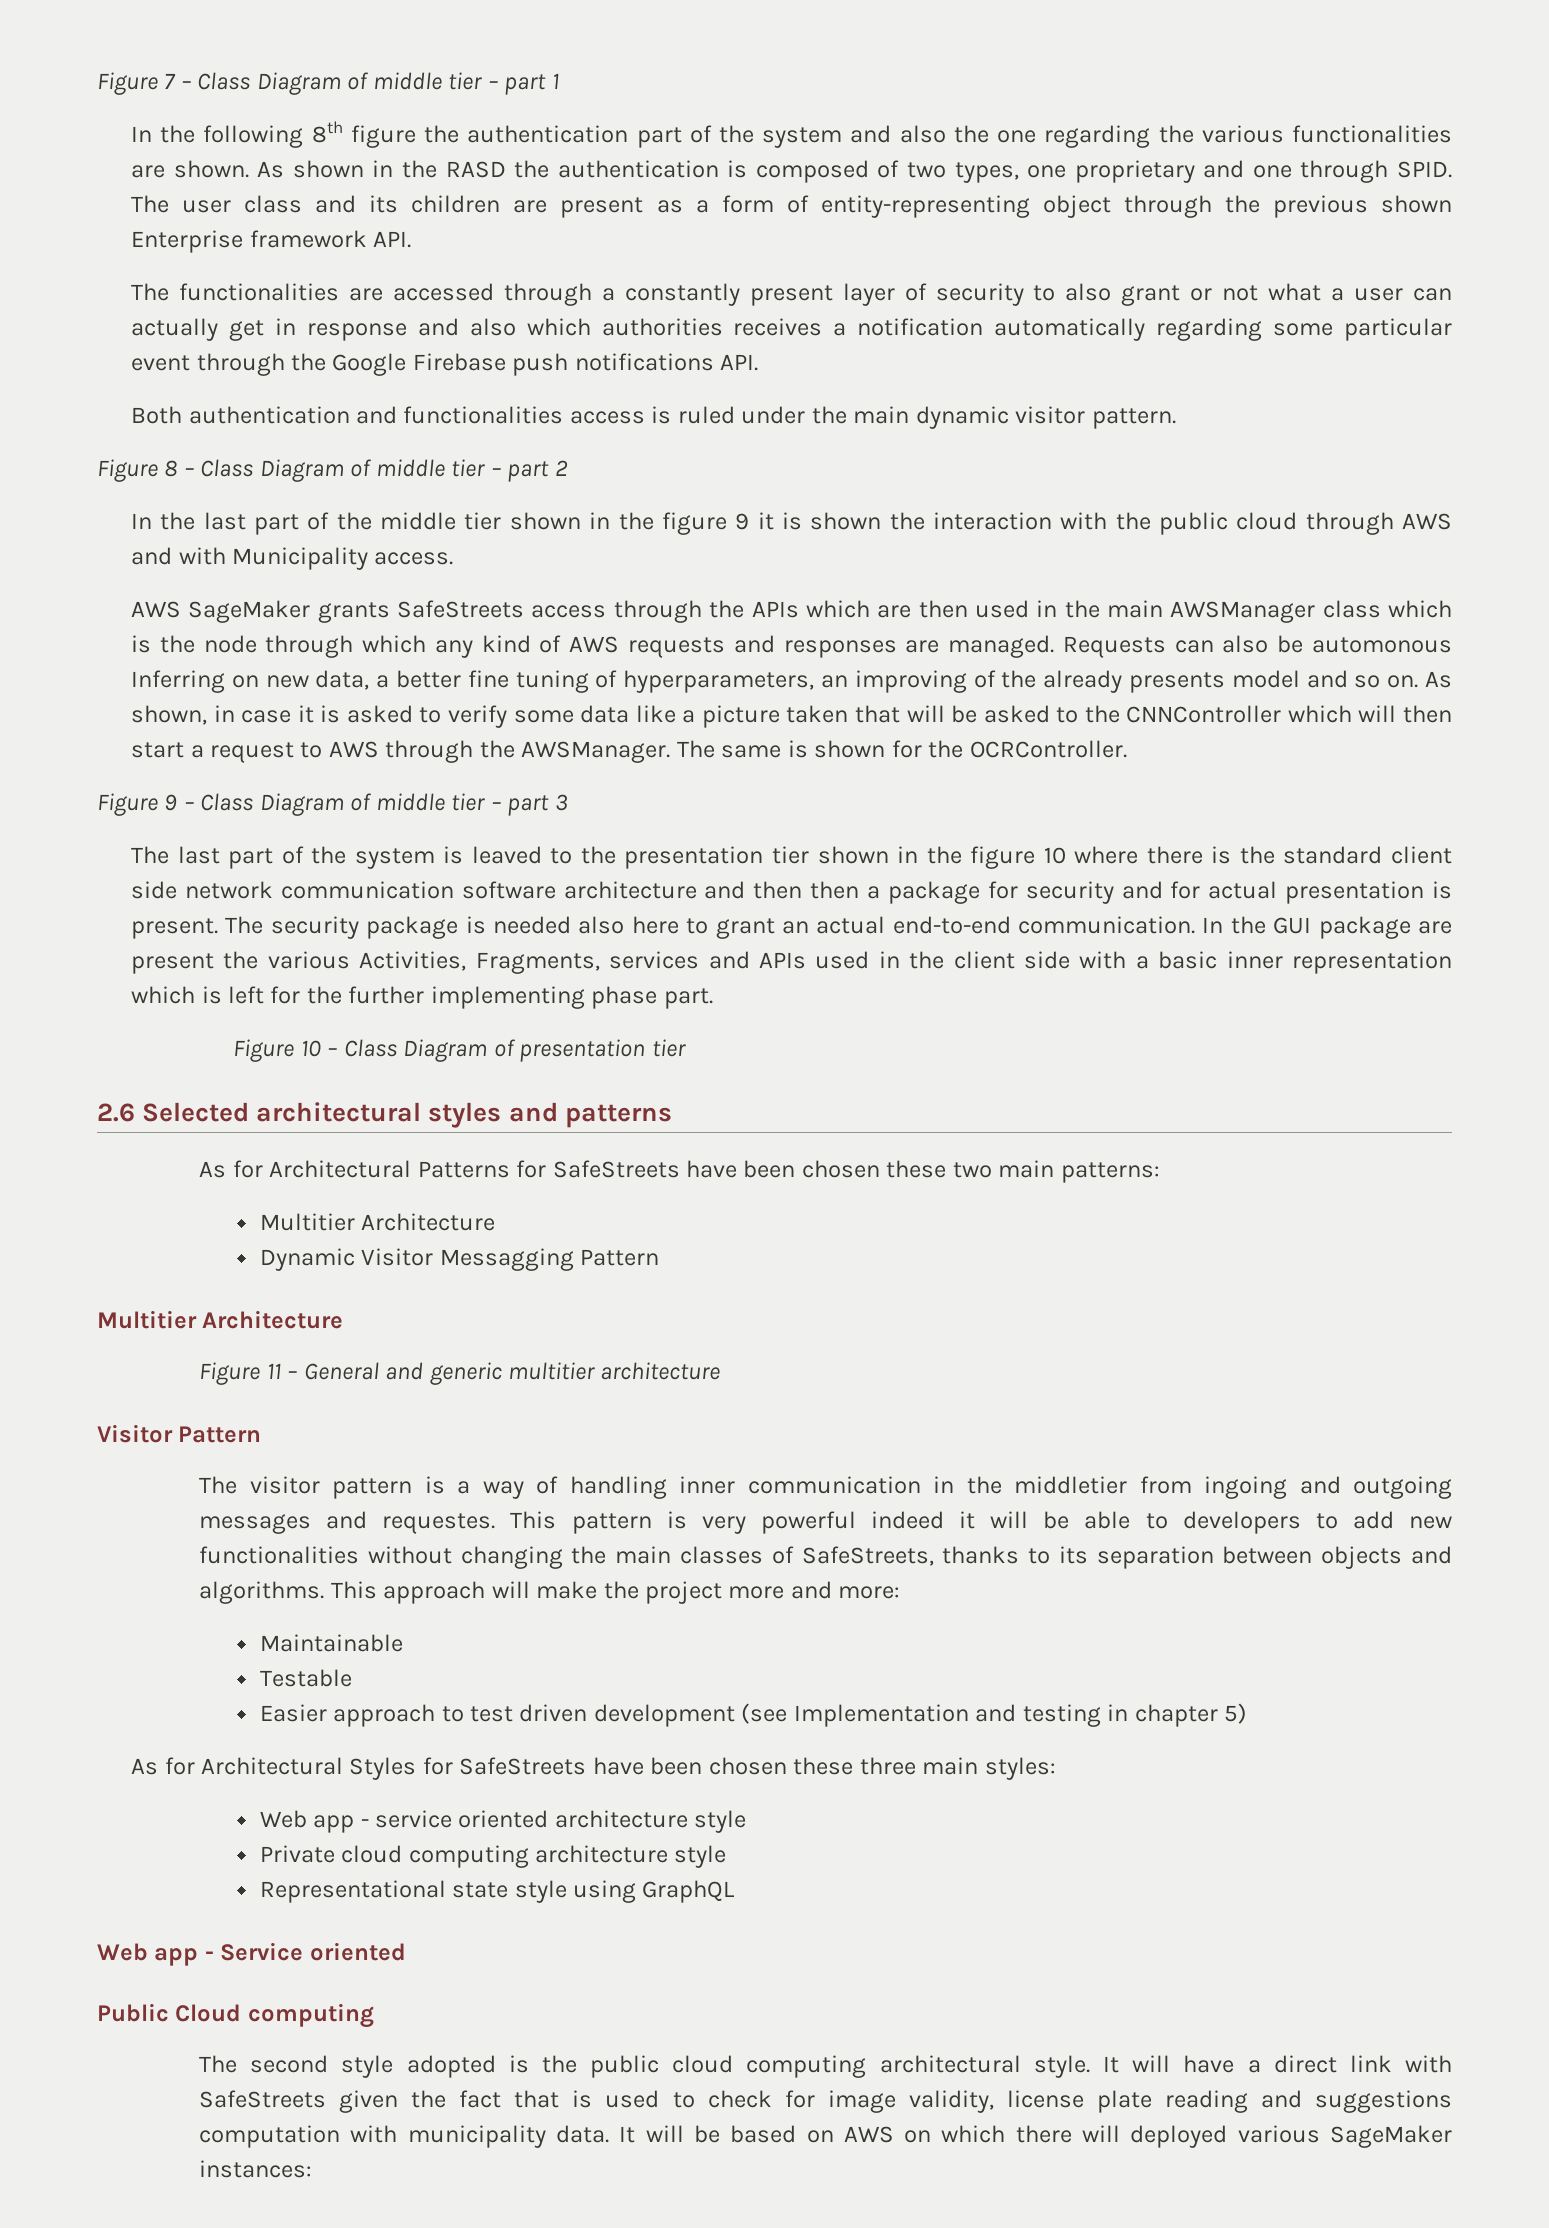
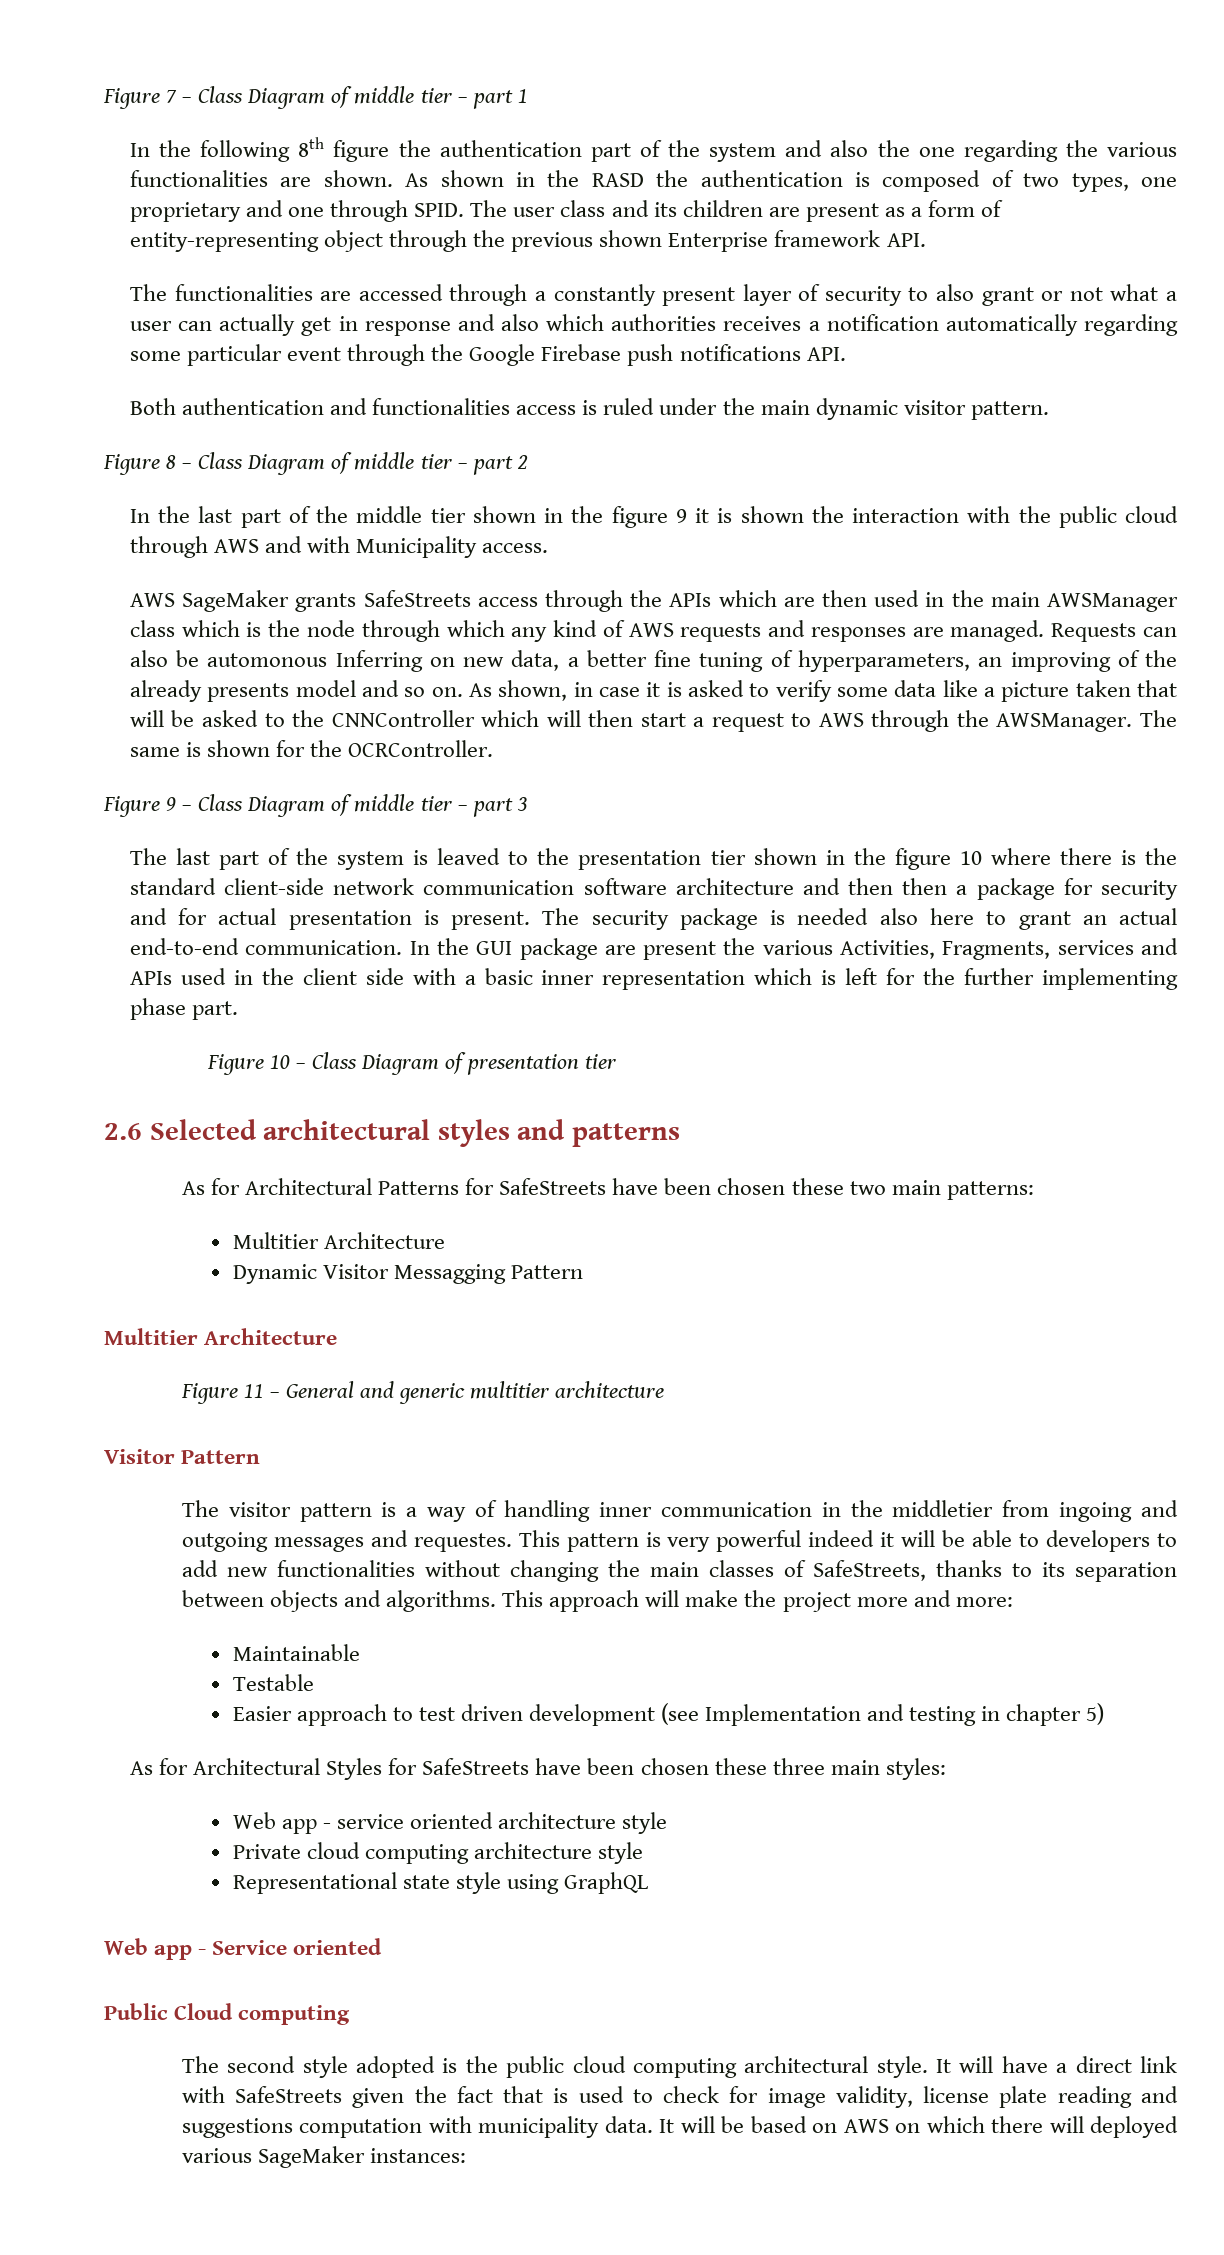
[1390,846,1452,864] [131,881,178,899] client side -> [224,878,325,895] client-side

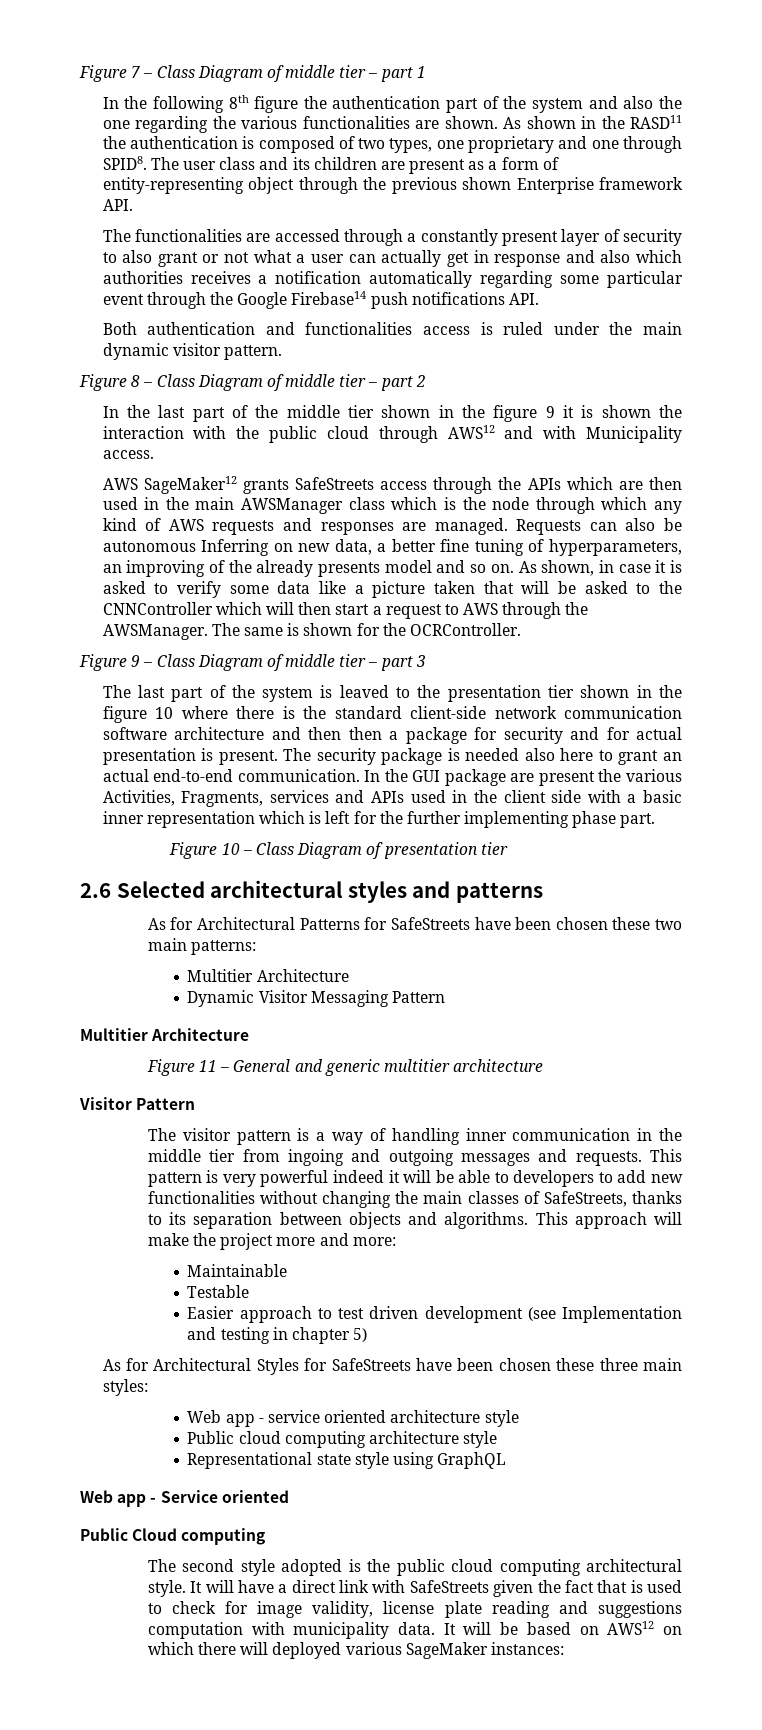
[591,173,644,187] RASD -> [630,115,682,129] RASD11
[414,203,465,217] SPID. -> [102,156,147,170] SPID8.
[541,344,622,361] Firebase -> [291,291,367,305] Firebase14
[214,539,260,553] AWS -> [447,425,495,439] AWS12
[182,590,290,612] SageMaker -> [143,476,237,494] SageMaker12
[207,653,328,667] automonous -> [102,541,196,552] autonomous
[393,1264,506,1284] Messagging -> [310,990,389,1007] Messaging
[892,1500,994,1517] middletier -> [147,1149,236,1162] middle tier
[413,1533,512,1552] requestes. -> [575,1151,642,1166] requests.
[232,1844,301,1859] Private -> [187,1431,235,1444] Public
[843,2119,889,2133] AWS -> [607,1621,655,1635] AWS12

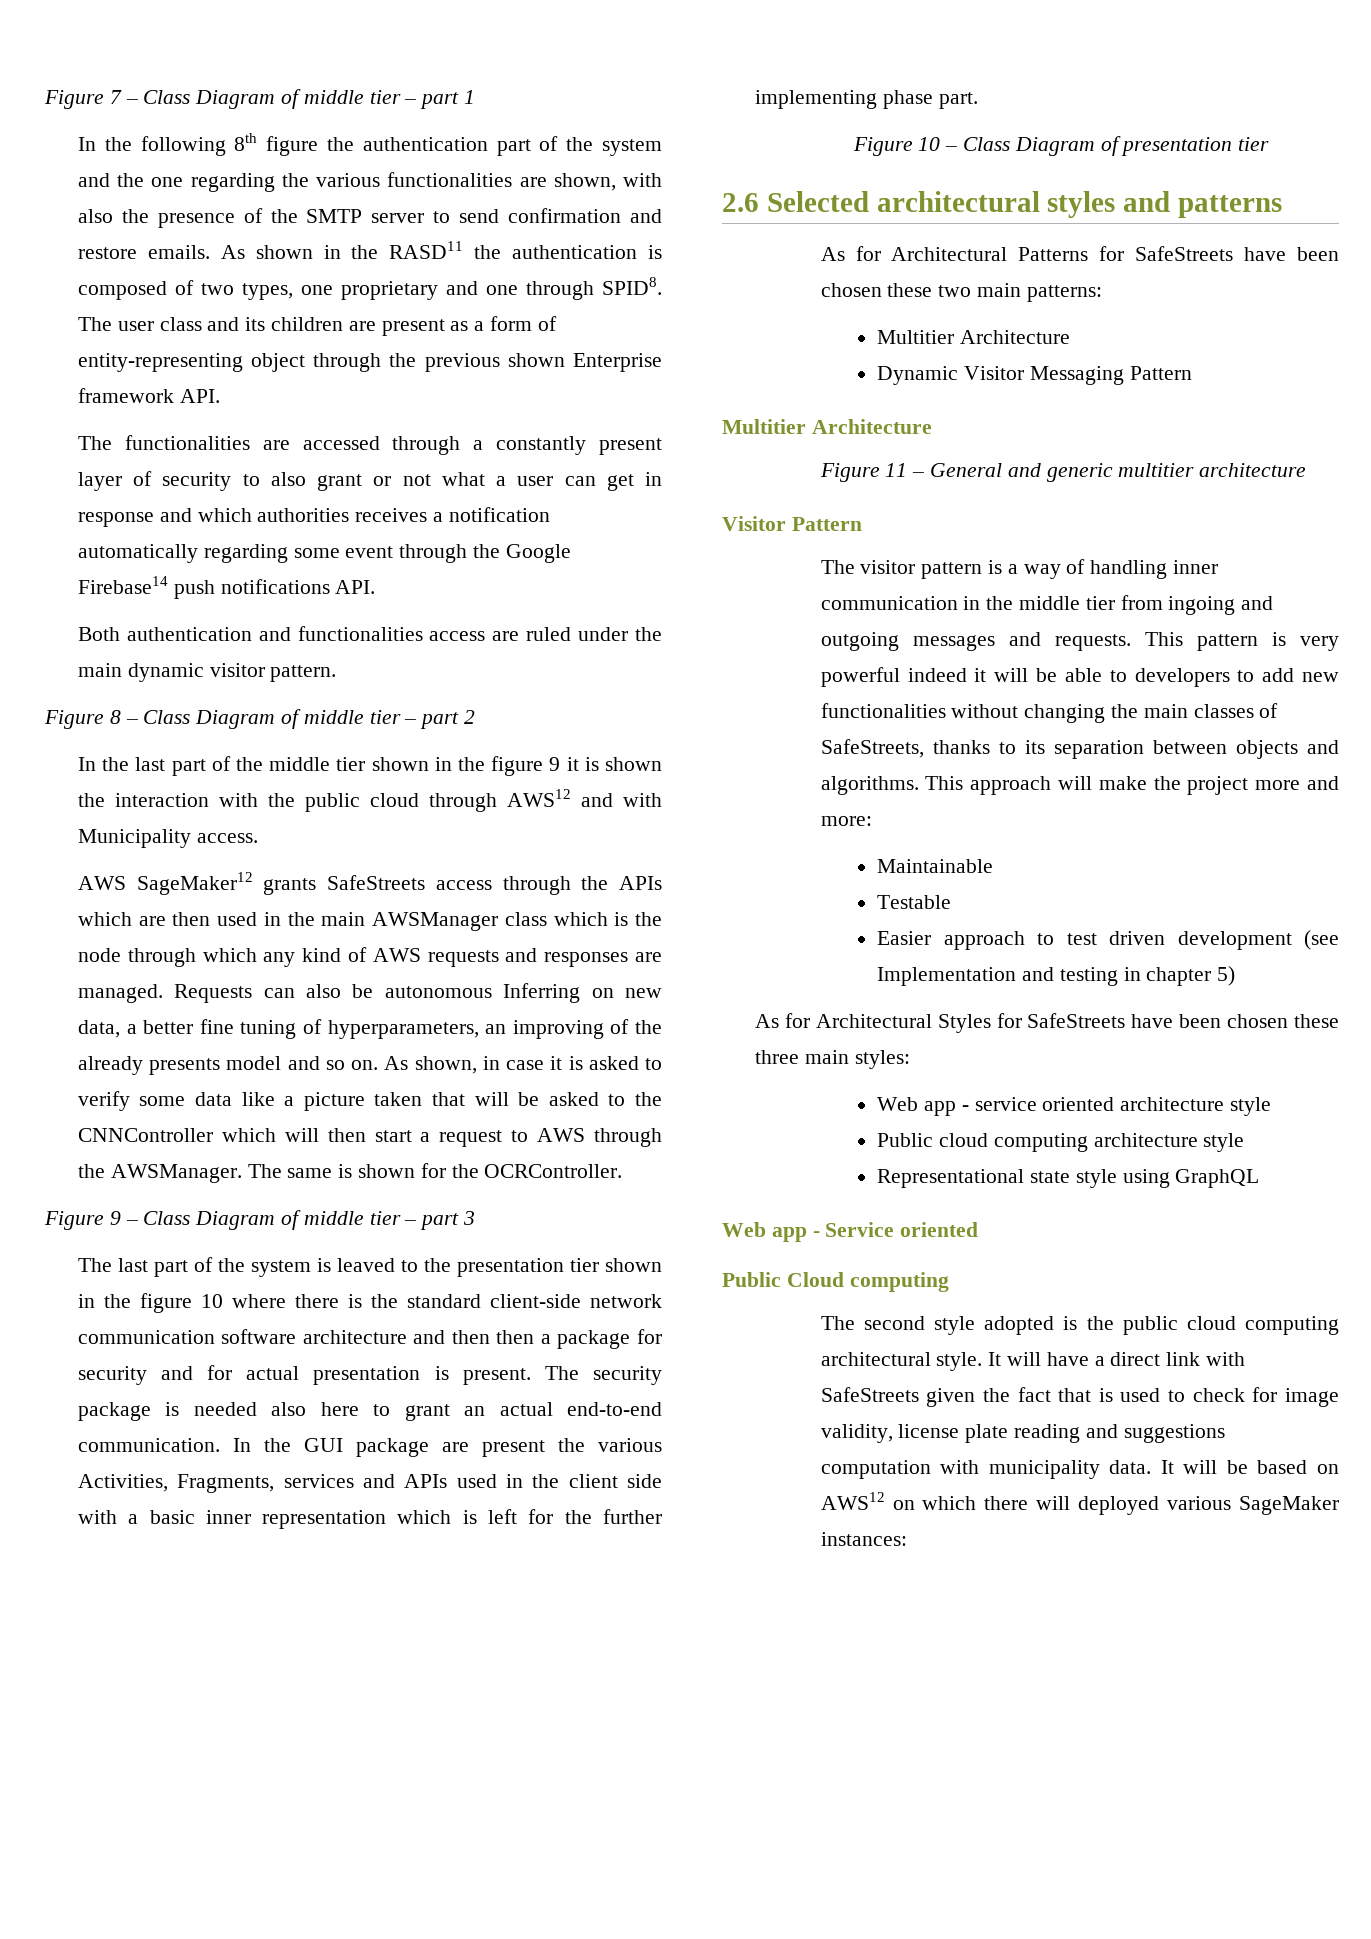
[623,96,654,109] also -> (110, 180) none
[444,116,498,129] shown. -> [553,173,662,191] [77,208,662,228] [77,245,210,259] shown, with also the presence of the SMTP server to send confirmation and restore emails.
[381,250,442,267] actually -> (596, 481) none
[600,250,631,263] also -> (192, 515) none
[607,271,683,288] particular -> (340, 553) none
[480,322,493,335] is -> [492,631,520,641] are

